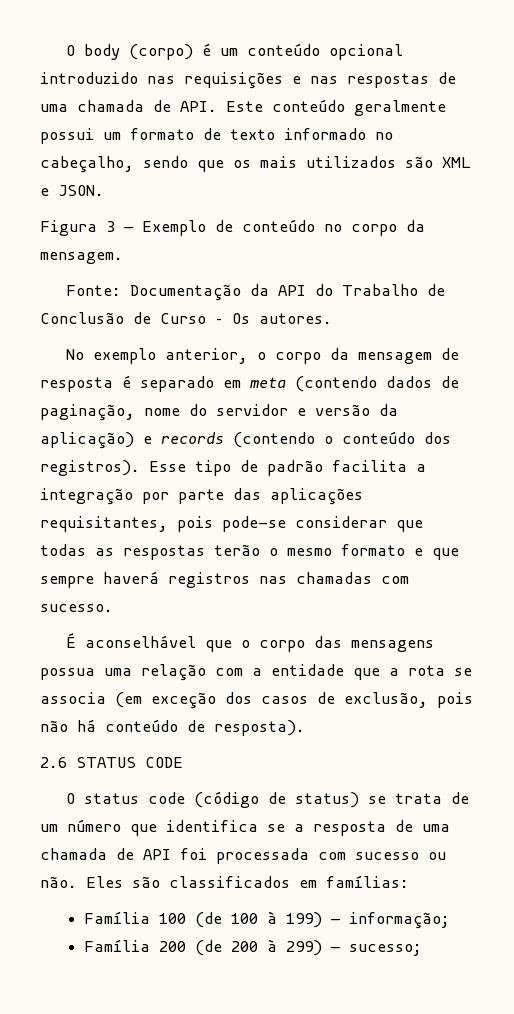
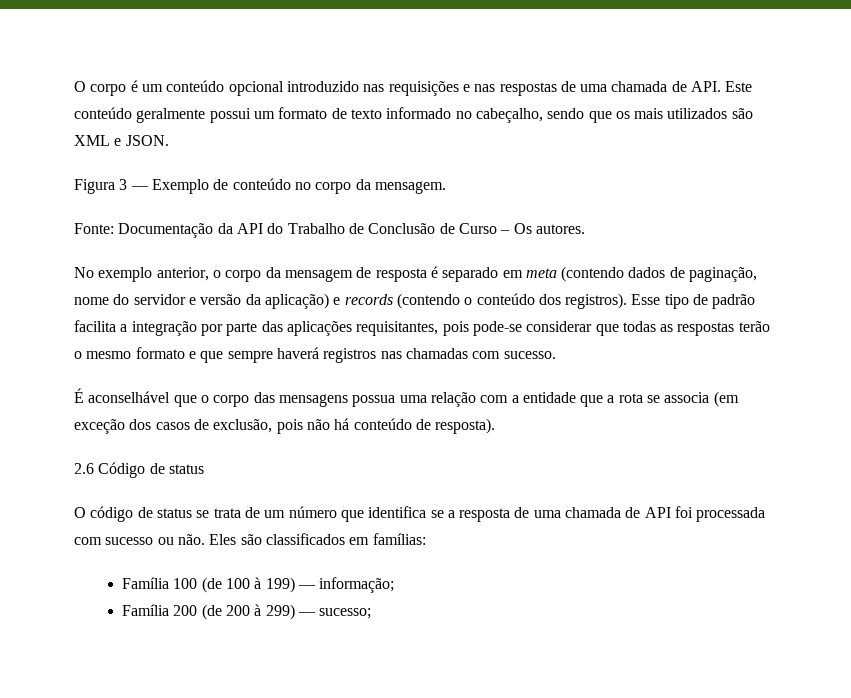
[65,44,193,60] O body (corpo) -> [74,81,127,96] O corpo
[76,757,183,768] [65,791,359,808] STATUS CODE // O status code (código de status) -> [98,462,204,478] [74,506,192,522] Código de status // O código de status

